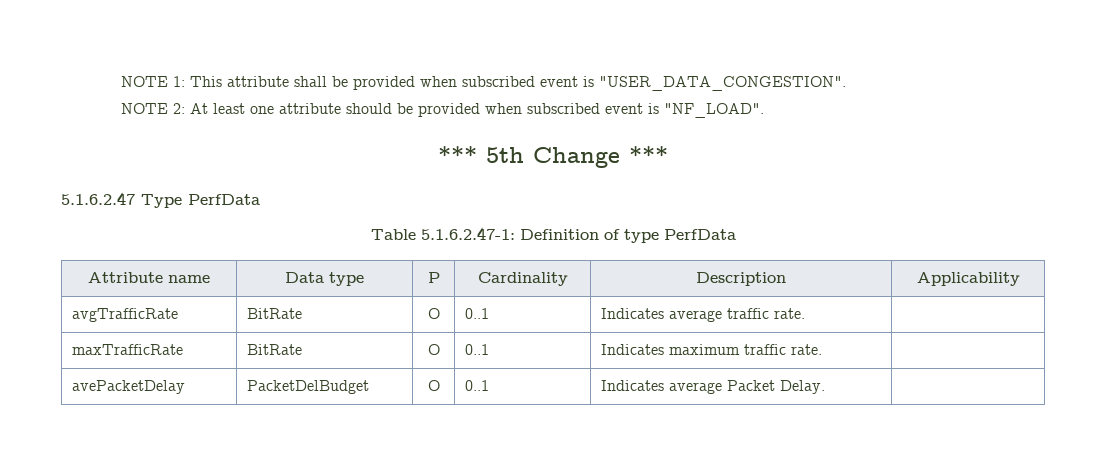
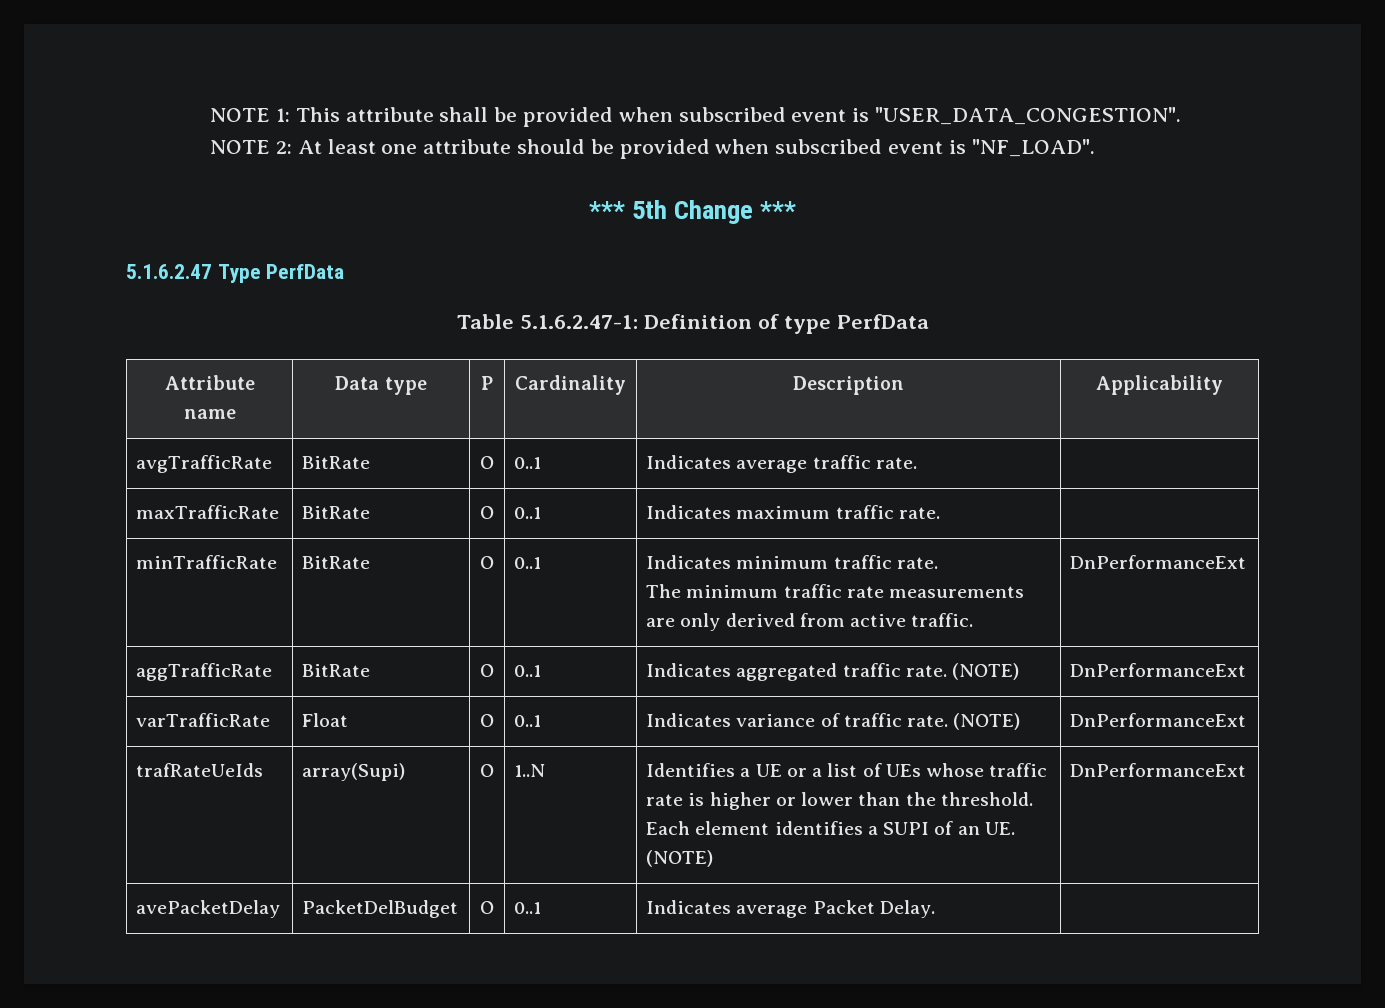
(822, 349) none -> [136,555,278,569] [302,556,371,569] [480,556,494,569] [514,557,542,569] [646,555,938,569] [646,584,1025,598] [646,613,974,631] [1070,555,1247,569] [136,663,273,681] [302,664,371,677] [480,664,494,677] [514,665,542,677] [646,663,1020,681] [1070,663,1247,677] [136,713,271,727] [302,713,349,727] [480,714,494,727] [514,715,542,727] [646,713,1021,730] [1070,713,1247,727] [136,763,264,777] [302,763,406,781] [480,764,494,777] [514,764,546,777] [646,763,1048,777] [646,792,1033,810] [646,821,1015,835] [646,850,714,867] [1070,763,1247,777] // minTrafficRate | BitRate | O | 0..1 | Indicates minimum traffic rate. // The minimum traffic rate measurements are only derived from active traffic. | DnPerformanceExt // aggTrafficRate | BitRate | O | 0..1 | Indicates aggregated traffic rate. (NOTE) | DnPerformanceExt // varTrafficRate | Float | O | 0..1 | Indicates variance of traffic rate. (NOTE) | DnPerformanceExt // trafRateUeIds | array(Supi) | O | 1..N | Identifies a UE or a list of UEs whose traffic rate is higher or lower than the threshold. Each element identifies a SUPI of an UE. (NOTE) | DnPerformanceExt

